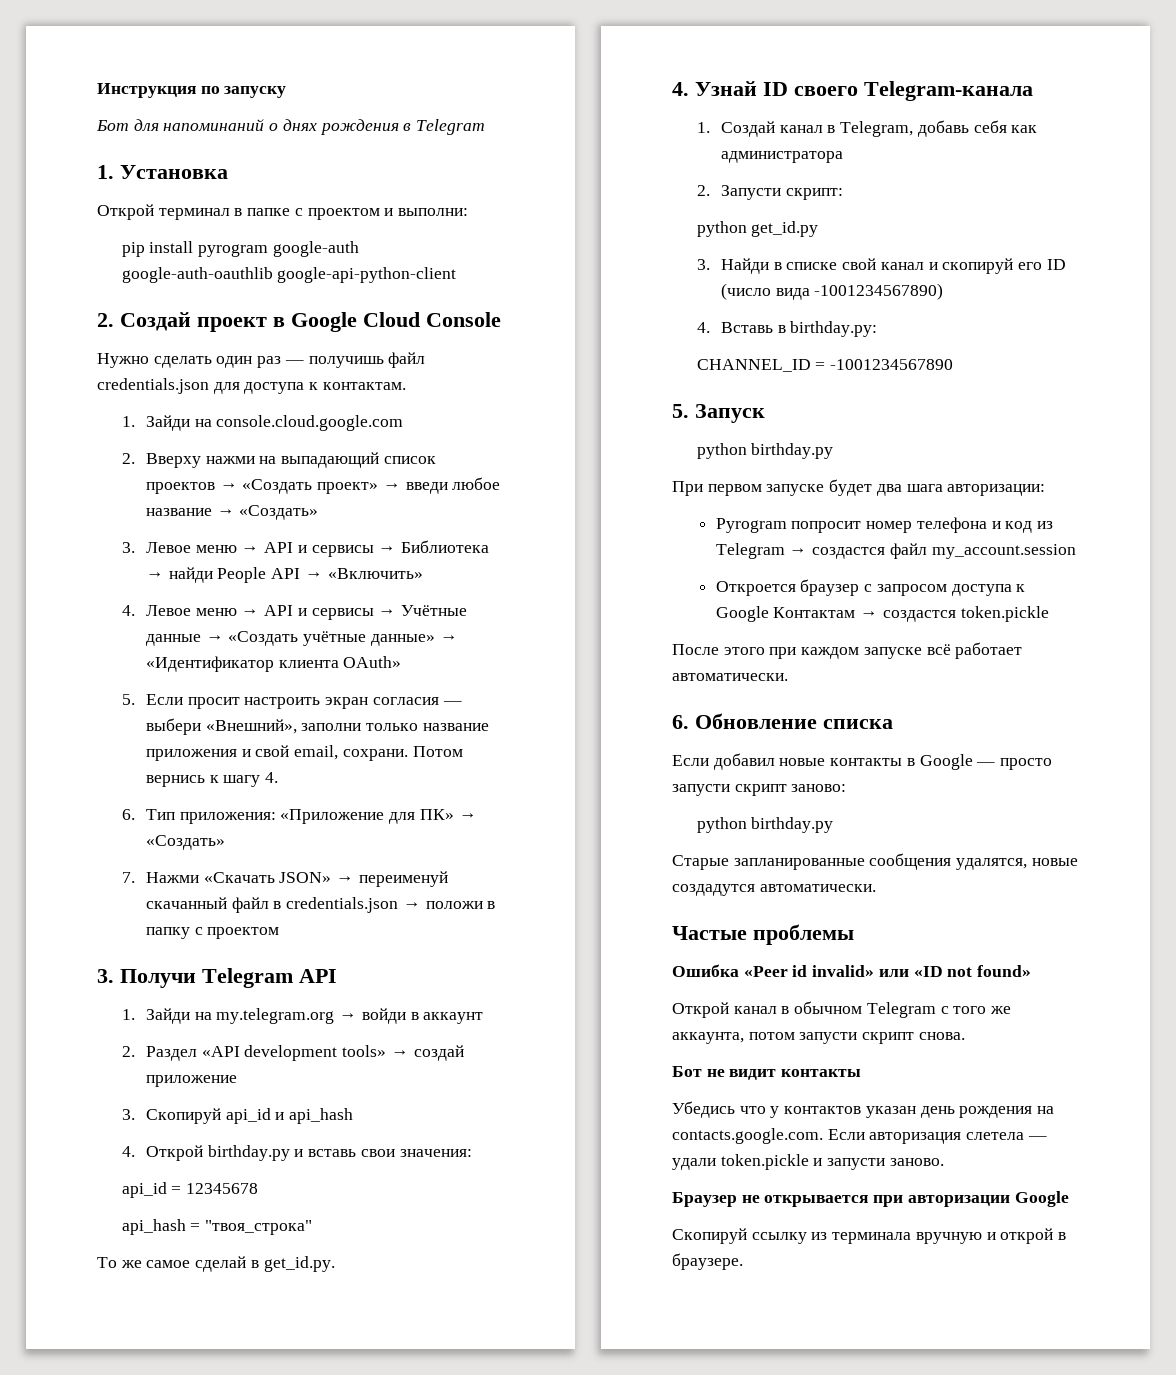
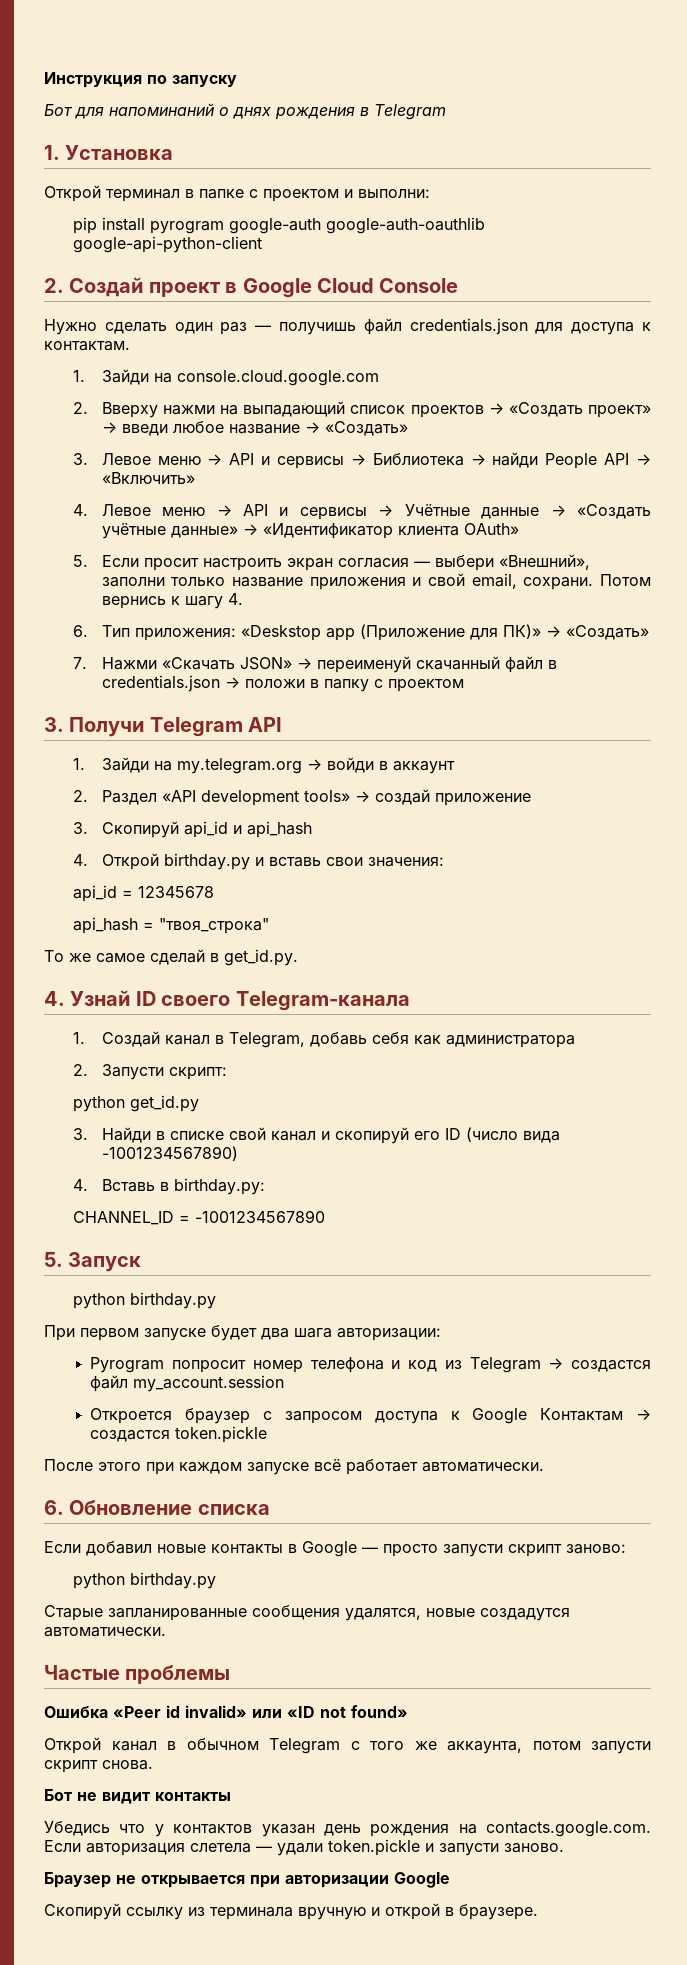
[280,809,454,824] «Приложение для ПК» -> [240,624,541,641] «Deskstop app (Приложение для ПК)»

